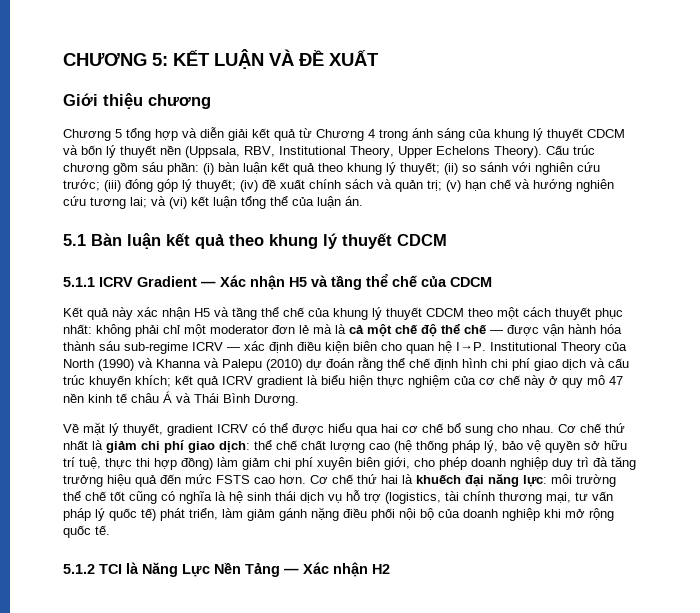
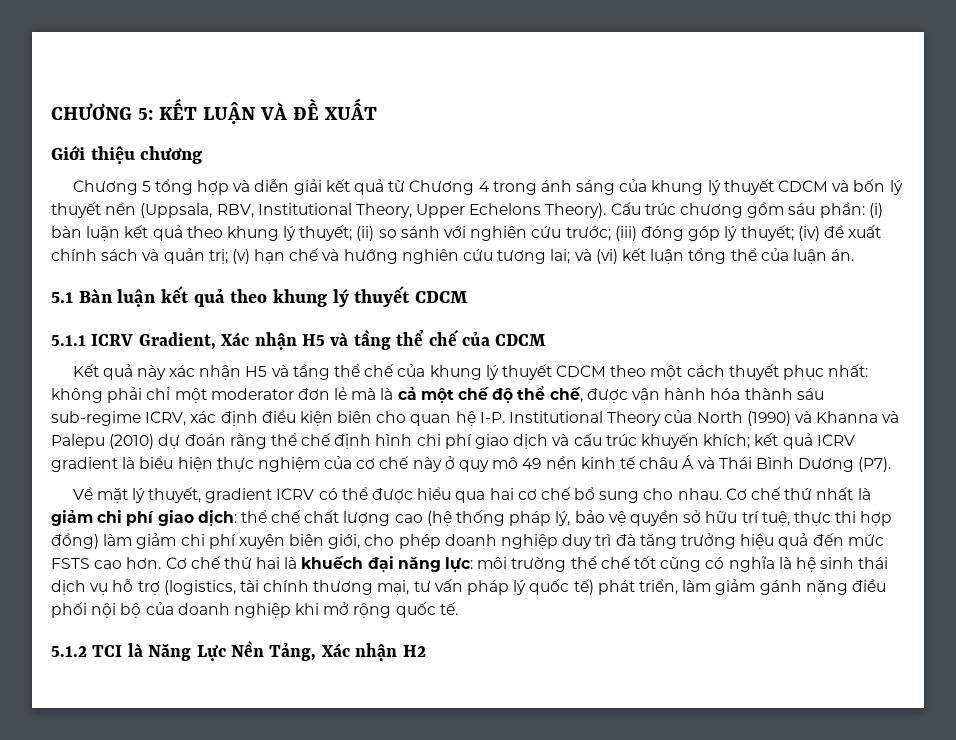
[137,276,216,287] Gradient — -> [138,332,216,350] Gradient,
[464,324,503,334] chế — -> [549,387,583,403] chế,
[192,342,240,351] ICRV — -> [145,411,187,426] ICRV,
[456,342,486,351] I→P. -> [479,412,505,423] I-P.
[609,376,623,385] 47 -> [522,458,542,469] 49
[254,394,299,406] Dương. -> [798,457,892,472] Dương (P7).
[245,563,299,577] Tảng — -> [269,643,317,661] Tảng,

